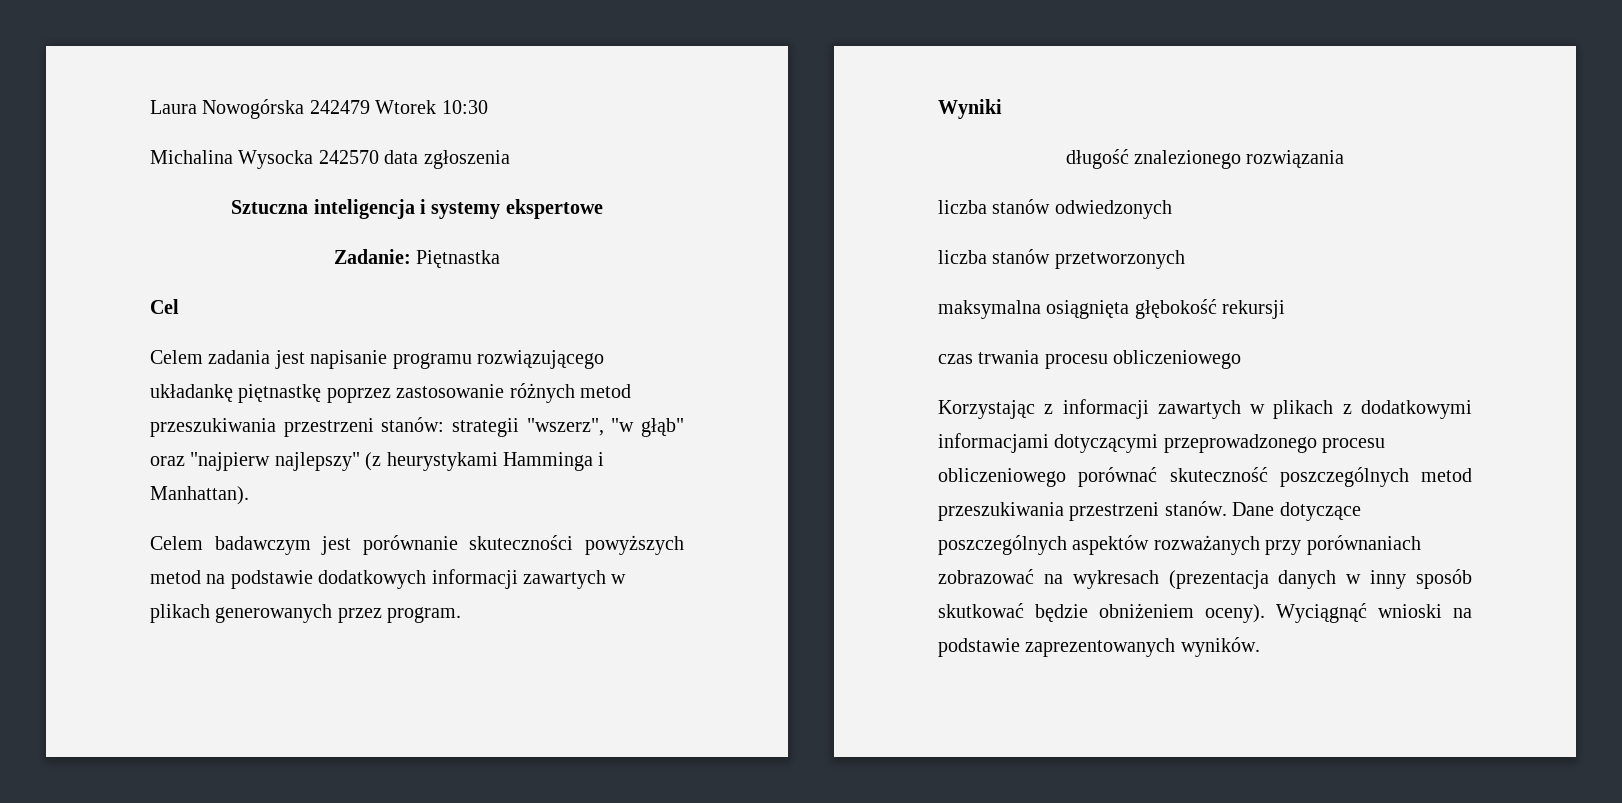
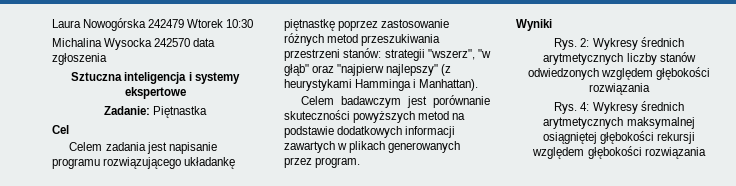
[1065,149,1345,169] [938,199,1172,219] [938,249,1185,269] [938,299,1286,319] [938,350,1242,369] [938,399,1472,419] [938,433,1386,453] [938,467,1472,487] [938,501,1361,521] [938,535,1421,555] [938,569,1472,589] [938,603,1472,623] [938,637,1260,657] długość znalezionego rozwiązania // liczba stanów odwiedzonych // liczba stanów przetworzonych // maksymalna osiągnięta głębokość rekursji // czas trwania procesu obliczeniowego // Korzystając z informacji zawartych w plikach z dodatkowymi informacjami dotyczącymi przeprowadzonego procesu obliczeniowego porównać skuteczność poszczególnych metod przeszukiwania przestrzeni stanów. Dane dotyczące poszczególnych aspektów rozważanych przy porównaniach zobrazować na wykresach (prezentacja danych w inny sposób skutkować będzie obniżeniem oceny). Wyciągnąć wnioski na podstawie zaprezentowanych wyników. -> [554,37,684,50] [543,52,696,65] [527,67,711,80] [589,83,650,95] [554,101,684,114] [543,117,695,129] [542,131,696,144] [532,146,706,159] Rys. 2: Wykresy średnich arytmetycznych liczby stanów odwiedzonych względem głębokości rozwiązania // Rys. 4: Wykresy średnich arytmetycznych maksymalnej osiągniętej głębokości rekursji względem głębokości rozwiązania

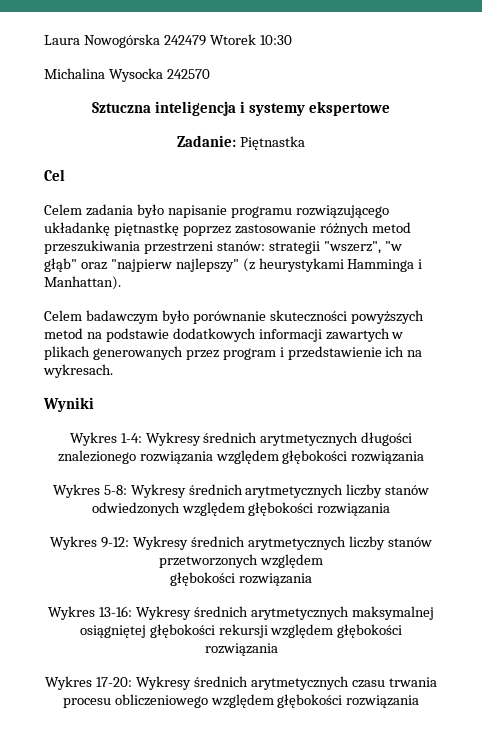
[193,38,216,47] [52,53,107,65] data zgłoszenia -> (210, 74) none
[146,142,167,154] jest -> [136,204,164,218] było
[407,96,428,108] jest -> [161,310,189,324] było
[315,157,361,168] [516,19,552,31] [554,38,590,50] program. // Wyniki // Rys. 2: -> [222,346,423,360] [43,364,113,378] [43,397,94,412] [69,432,413,446] [57,450,425,464] [52,484,127,498] program i przedstawienie ich na wykresach. // Wyniki // Wykres 1-4: Wykresy średnich arytmetycznych długości znalezionego rozwiązania względem głębokości rozwiązania // Wykres 5-8:
[554,102,590,114] Rys. 4: -> [50,536,432,550] [159,554,323,568] [170,572,312,586] [48,606,133,620] Wykres 9-12: Wykresy średnich arytmetycznych liczby stanów przetworzonych względem // głębokości rozwiązania // Wykres 13-16:
(706, 153) none -> [45,676,437,690] [62,694,420,708] // Wykres 17-20: Wykresy średnich arytmetycznych czasu trwania procesu obliczeniowego względem głębokości rozwiązania

